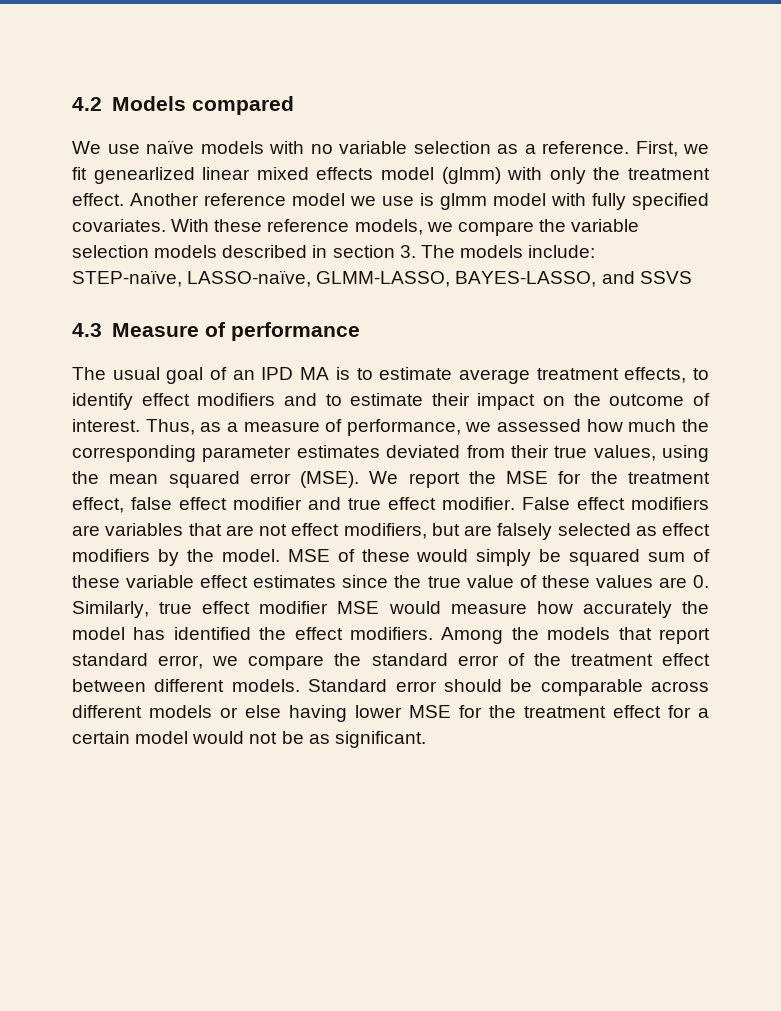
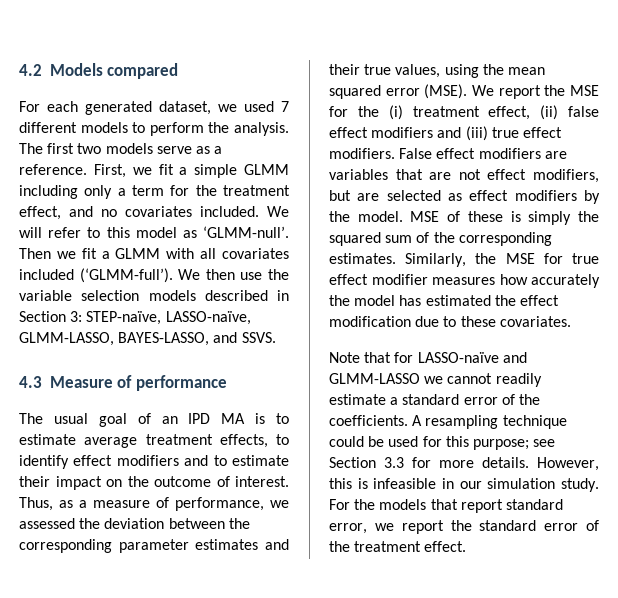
[72,140,491,154] We use naïve models with no variable selection -> [19,101,289,115] [19,122,289,136] [19,143,192,154] For each generated dataset, we used 7 different models to perform the analysis. The first two models serve
[93,167,711,184] [72,193,709,210] [72,219,534,236] genearlized linear mixed effects model (glmm) with only the treatment effect. Another reference model we use is glmm model with fully specified covariates. With these reference models, we compare -> [179,164,289,178] [19,185,290,199] [19,206,289,220] [19,226,289,238] [19,248,289,259] [19,268,263,283] a simple GLMM including only a term for the treatment effect, and no covariates included. We will refer to this model as ‘GLMM-null’. Then we fit a GLMM with all covariates included (‘GLMM-full’). We then use
[332,245,596,258] section 3. The models include: -> [19,311,83,322] Section 3:
[639,271,692,284] SSVS -> [241,332,276,343] SSVS.
[586,419,677,432] how much -> [79,518,225,529] the deviation between
[386,445,505,458] deviated from -> [265,539,289,550] and
[627,472,710,484] [72,497,124,513] treatment effect, -> [388,105,559,120] (i) treatment effect, (ii)
[233,497,515,510] modifier and true effect modifier. -> [371,126,562,141] [329,148,395,159] modifiers and (iii) true effect modifiers.
[497,523,553,540] falsely -> (380, 197) none
[416,549,710,566] [72,575,709,588] [72,601,527,618] would simply be squared sum of these variable effect estimates since the true value of these values are 0. Similarly, true effect modifier MSE would measure -> [510,211,599,225] [329,232,552,246] [329,253,599,267] [329,274,495,285] is simply the squared sum of the corresponding estimates. Similarly, the MSE for true effect modifier measures
[173,627,251,640] identified -> [425,295,491,306] estimated
[350,627,504,644] modifiers. Among -> [329,316,571,327] [329,352,527,363] [329,373,542,387] [329,394,540,405] [329,415,567,429] [329,436,556,450] [329,457,599,471] [329,478,599,492] [329,499,350,510] modification due to these covariates. // Note that for LASSO-naïve and GLMM-LASSO we cannot readily estimate a standard error of the coefficients. A resampling technique could be used for this purpose; see Section 3.3 for more details. However, this is infeasible in our simulation study. For
[248,655,325,670] compare -> [401,520,444,534] report
[662,653,711,666] [72,679,709,696] [72,705,709,722] [72,731,426,748] effect between different models. Standard error should be comparable across different models or else having lower MSE for the treatment effect for a certain model would not be as significant. -> [424,541,467,552] effect.

